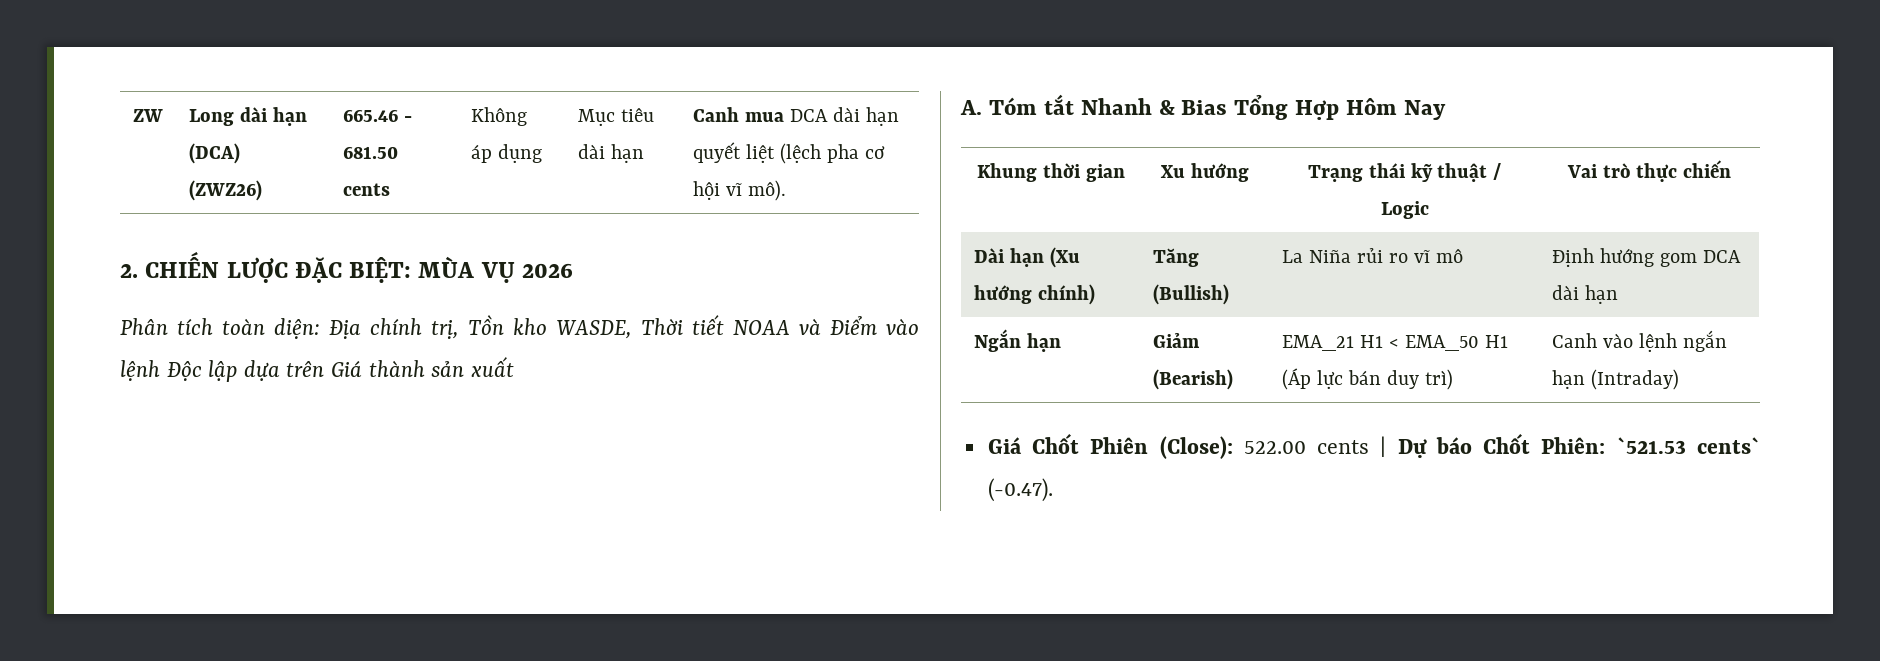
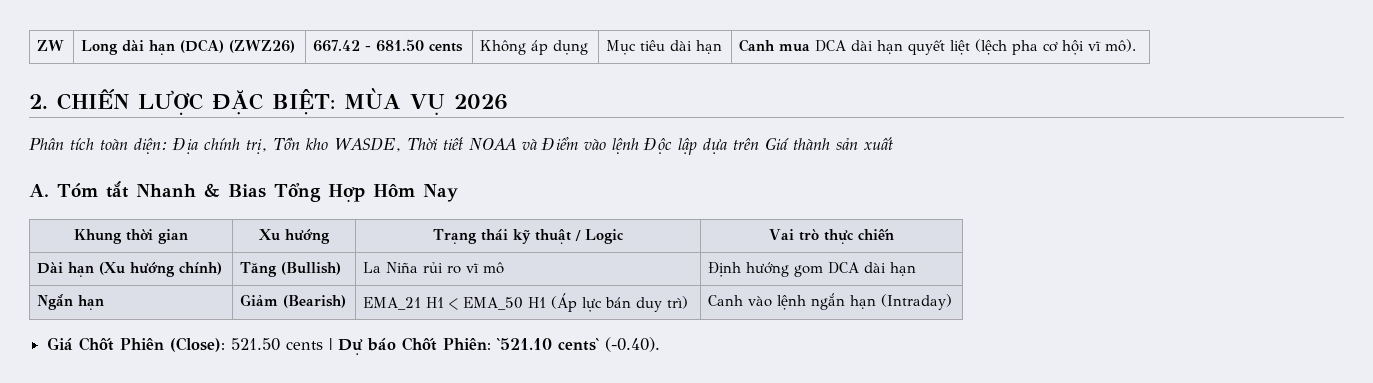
[342,109,398,122] 665.46 -> [313,40,361,52] 667.42
[1243,441,1306,454] 522.00 -> [231,338,281,351] 521.50
[1616,437,1760,454] [987,478,1053,502] `521.53 cents` (-0.47). -> [496,337,661,352] `521.10 cents` (-0.40).

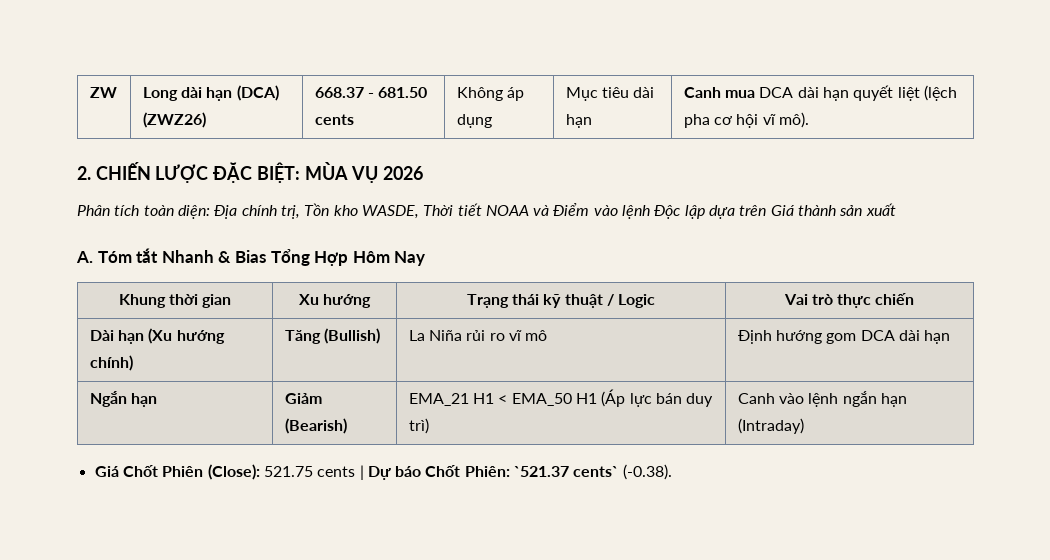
[313,40,361,52] 667.42 -> [314,87,364,98] 668.37
[231,338,281,351] 521.50 -> [263,466,313,477] 521.75
[496,337,661,352] `521.10 cents` (-0.40). -> [514,464,672,480] `521.37 cents` (-0.38).

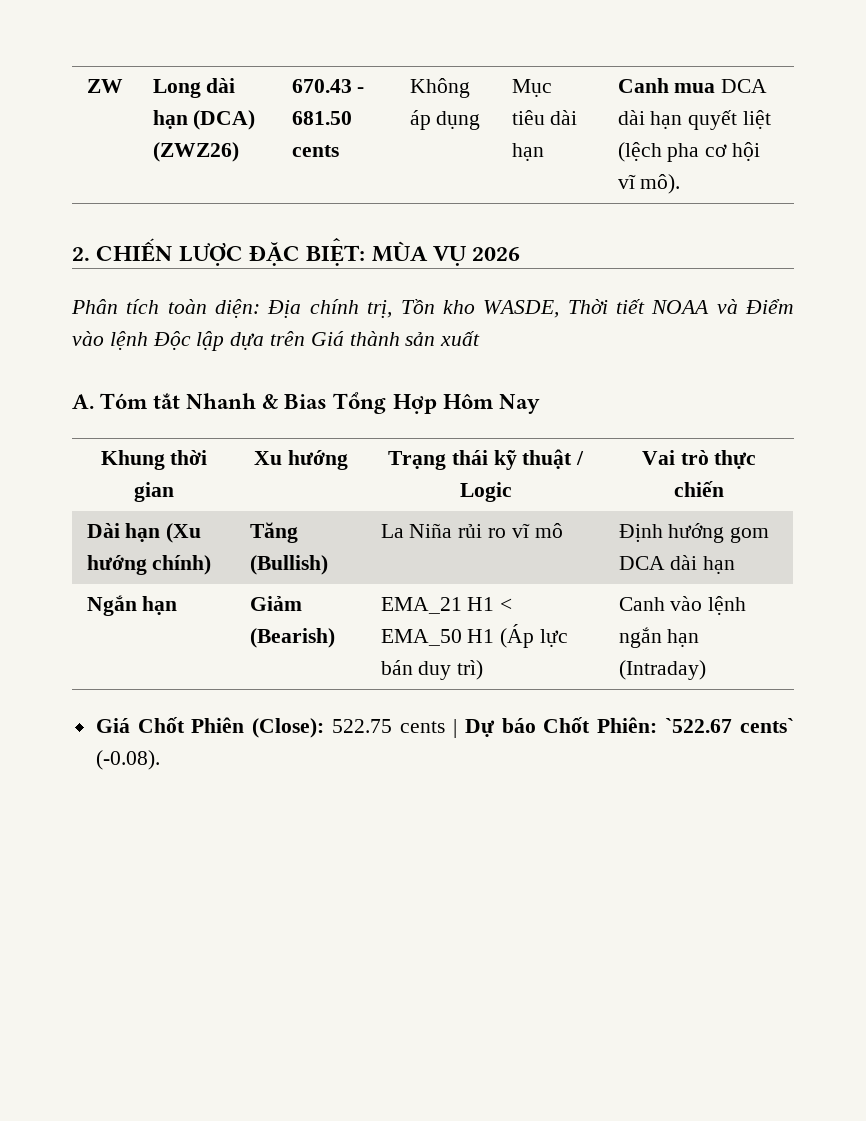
[314,87,364,98] 668.37 -> [291,79,352,93] 670.43
[263,466,313,477] 521.75 -> [332,719,393,733] 522.75
[514,464,672,480] `521.37 cents` (-0.38). -> [665,718,794,733] [95,750,160,770] `522.67 cents` (-0.08).

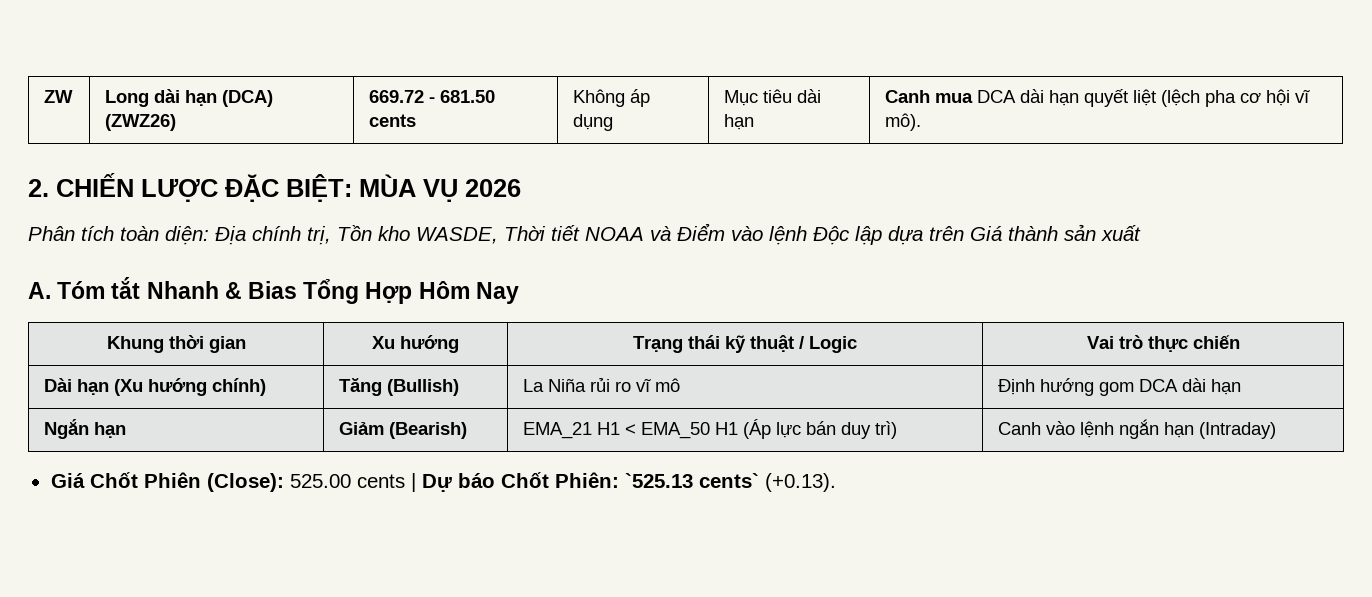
[291,79,352,93] 670.43 -> [369,90,425,103] 669.72
[332,719,393,733] 522.75 -> [289,474,351,488] 525.00
[665,718,794,733] [95,750,160,770] `522.67 cents` (-0.08). -> [624,473,836,492] `525.13 cents` (+0.13).

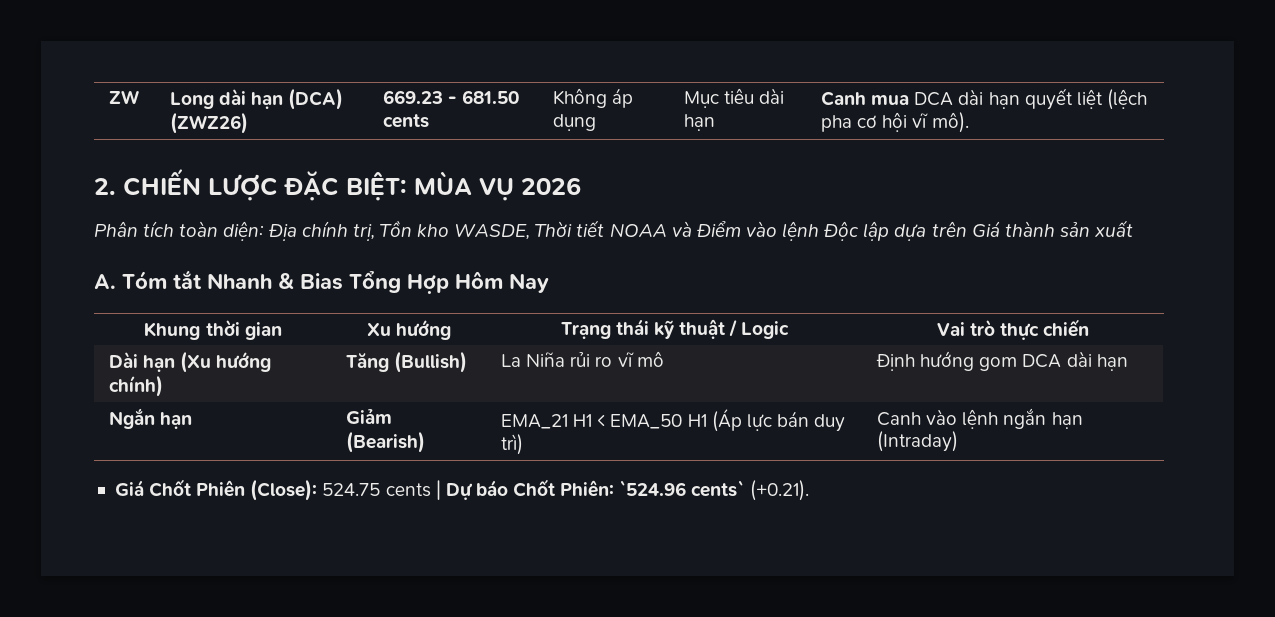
[369,90,425,103] 669.72 -> [383,90,444,104] 669.23
[289,474,351,488] 525.00 -> [322,483,381,496] 524.75
[624,473,836,492] `525.13 cents` (+0.13). -> [619,480,809,501] `524.96 cents` (+0.21).

